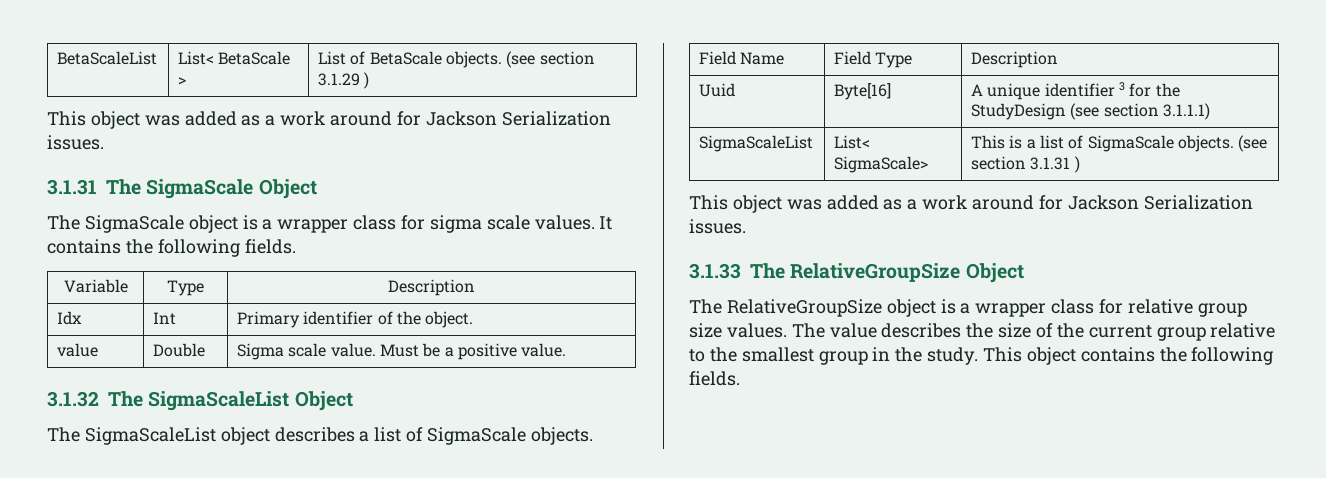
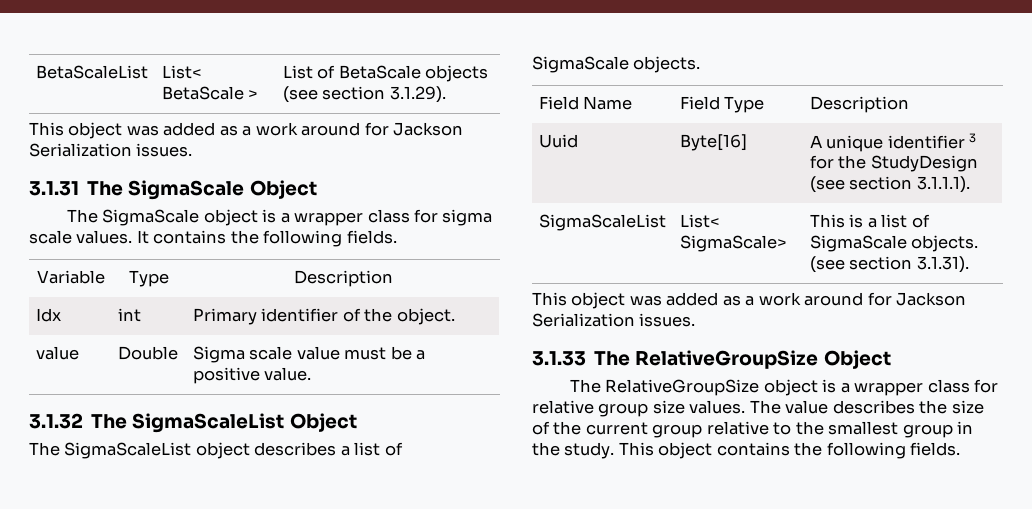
[446,51,595,68] [318,72,370,89] objects. (see section 3.1.29 ) -> [425,65,489,82] [282,86,446,103] objects (see section 3.1.29).
[153,312,177,325] Int -> [117,308,141,322] int
[330,343,420,357] value. Must -> [296,346,387,360] value must
[1163,103,1211,120] 3.1.1.1) -> [916,176,970,193] 3.1.1.1).
[1030,156,1080,173] 3.1.31 ) -> [916,256,969,273] 3.1.31).

